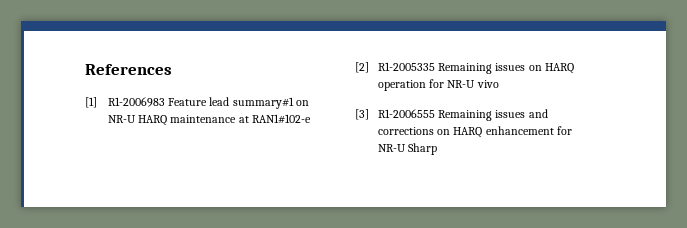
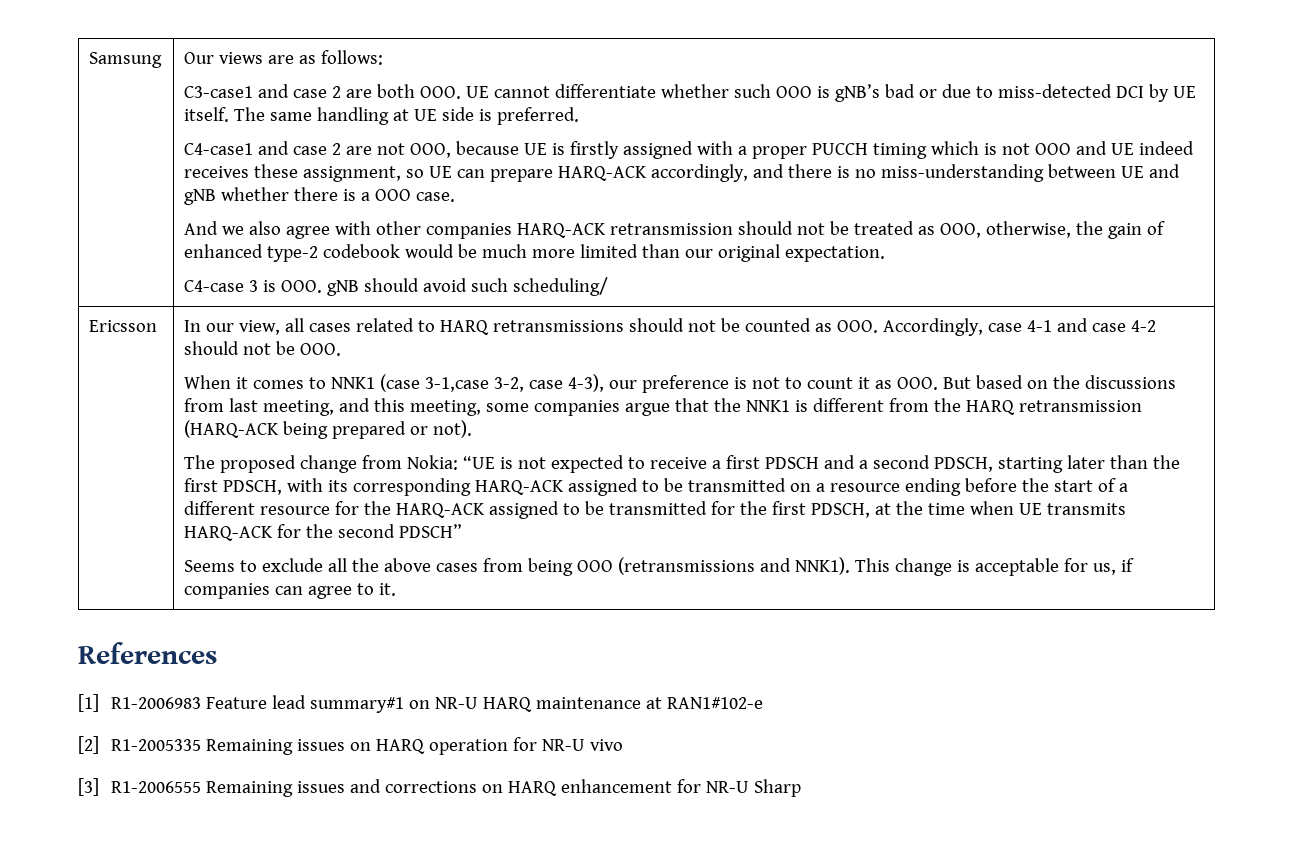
(85, 69) none -> [89,52,163,68] [184,50,384,65] [184,84,1197,102] [184,107,580,125] [184,141,1195,159] [184,164,1181,182] [184,187,456,205] [184,221,1166,239] [184,244,886,262] [184,277,609,296] [89,320,158,332] [184,318,1157,336] [184,341,342,356] [184,374,1177,393] [184,398,1143,416] [184,420,473,439] [184,455,1181,473] [184,478,1129,496] [184,501,1127,519] [184,524,463,541] [184,557,1135,576] [184,583,397,599] Samsung | Our views are as follows: // C3-case1 and case 2 are both OOO. UE cannot differentiate whether such OOO is gNB’s bad or due to miss-detected DCI by UE itself. The same handling at UE side is preferred. // C4-case1 and case 2 are not OOO, because UE is firstly assigned with a proper PUCCH timing which is not OOO and UE indeed receives these assignment, so UE can prepare HARQ-ACK accordingly, and there is no miss-understanding between UE and gNB whether there is a OOO case. // And we also agree with other companies HARQ-ACK retransmission should not be treated as OOO, otherwise, the gain of enhanced type-2 codebook would be much more limited than our original expectation. // C4-case 3 is OOO. gNB should avoid such scheduling/ // Ericsson | In our view, all cases related to HARQ retransmissions should not be counted as OOO. Accordingly, case 4-1 and case 4-2 should not be OOO. // When it comes to NNK1 (case 3-1,case 3-2, case 4-3), our preference is not to count it as OOO. But based on the discussions from last meeting, and this meeting, some companies argue that the NNK1 is different from the HARQ retransmission (HARQ-ACK being prepared or not). // The proposed change from Nokia: “UE is not expected to receive a first PDSCH and a second PDSCH, starting later than the first PDSCH, with its corresponding HARQ-ACK assigned to be transmitted on a resource ending before the start of a different resource for the HARQ-ACK assigned to be transmitted for the first PDSCH, at the time when UE transmits HARQ-ACK for the second PDSCH” // Seems to exclude all the above cases from being OOO (retransmissions and NNK1). This change is acceptable for us, if companies can agree to it. //

